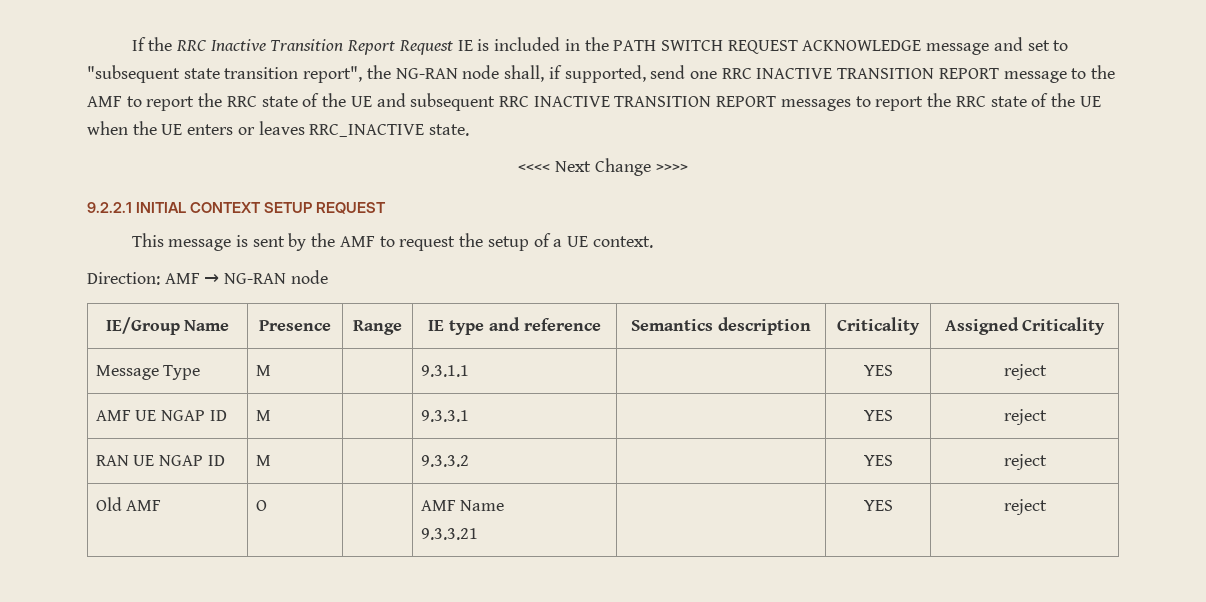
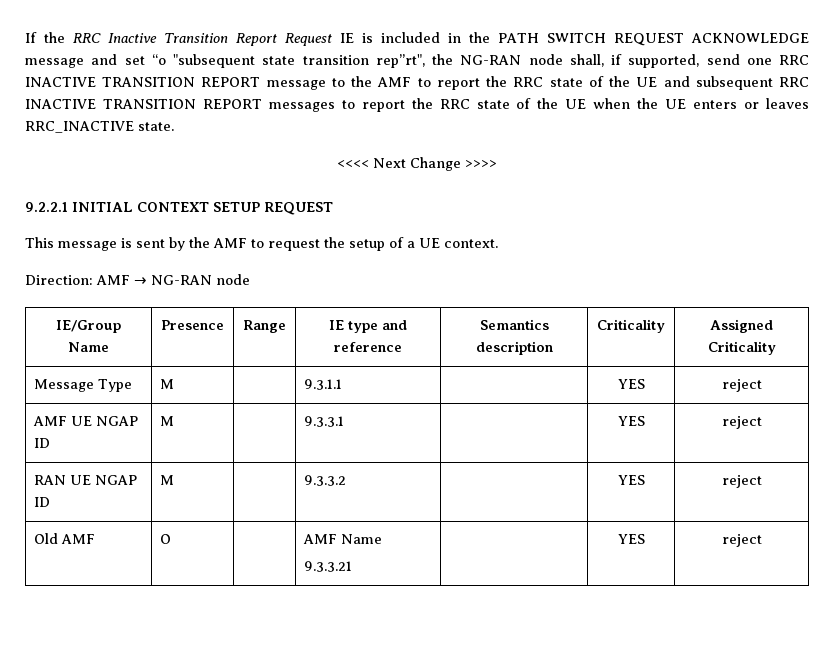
[1053,40,1069,51] to -> [151,54,166,65] “o
[303,66,363,83] report", -> [375,54,425,68] rep”rt",

